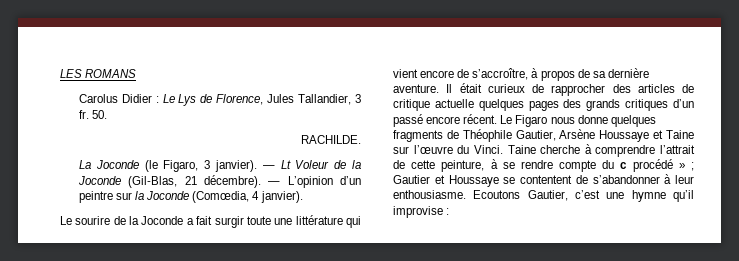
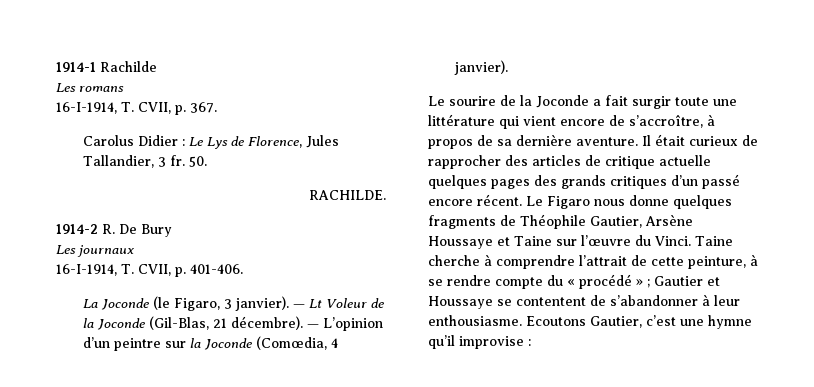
[60,69,137,78] LES ROMANS -> [56,61,157,72] [56,83,124,92] [56,102,217,115] 1914-1 Rachilde // Les romans // 16-I-1914, T. CVII, p. 367.
(361, 139) none -> [56,224,172,237] [56,245,134,257] [56,264,243,277] // 1914-2 R. De Bury // Les journaux // 16-I-1914, T. CVII, p. 401-406.
[620,162,628,169] c -> [567,279,575,286] «

